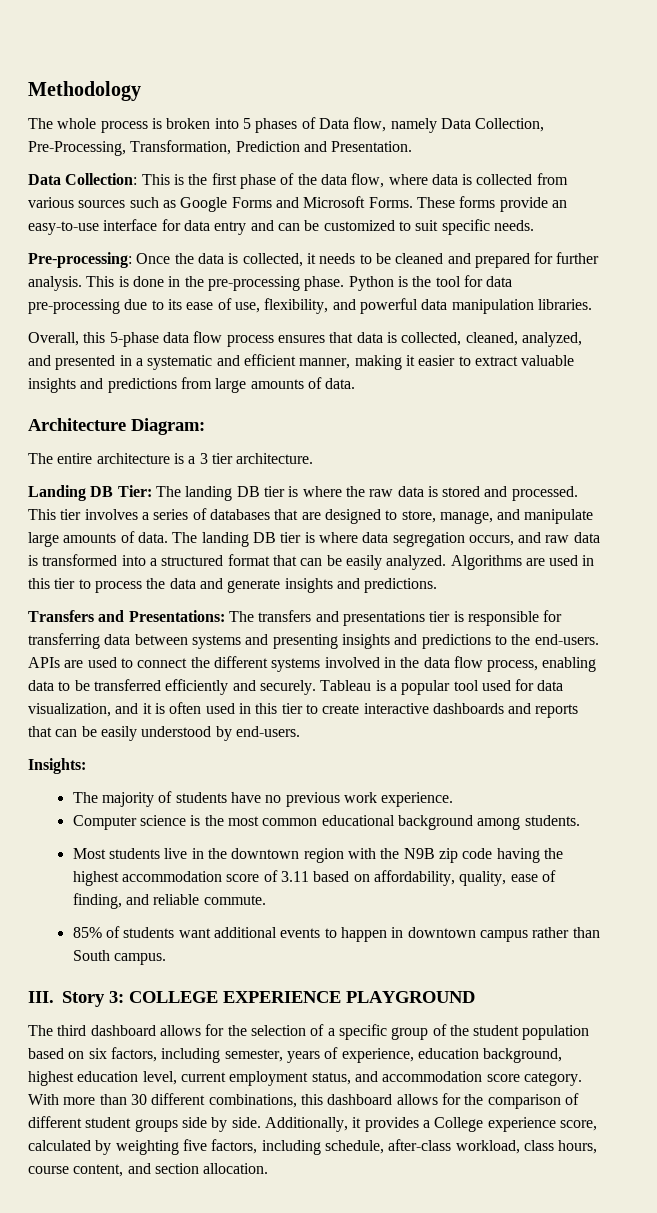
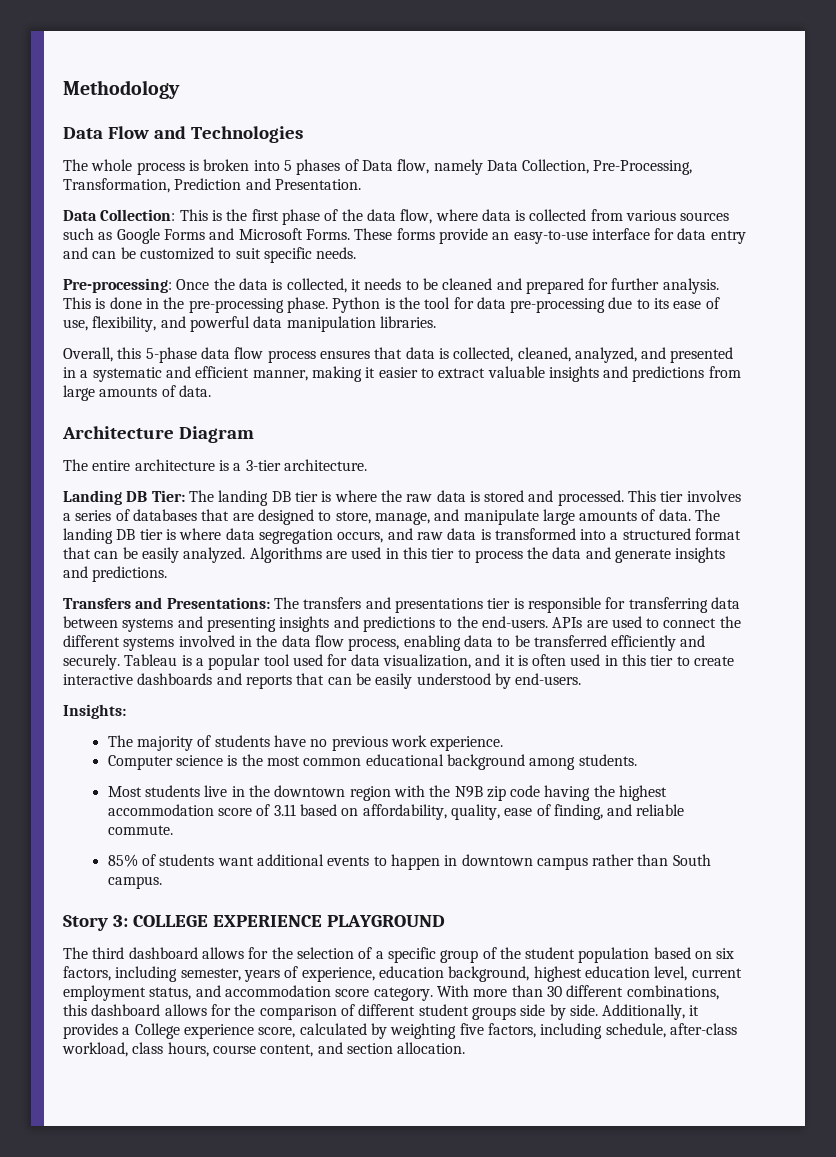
(141, 91) none -> [63,126,303,143] // Data Flow and Technologies
[131,418,205,435] Diagram: -> [178,426,254,443] Diagram
[199,453,233,464] 3 tier -> [245,460,281,471] 3-tier
[28,991,54,1003] III. -> (162, 882) none

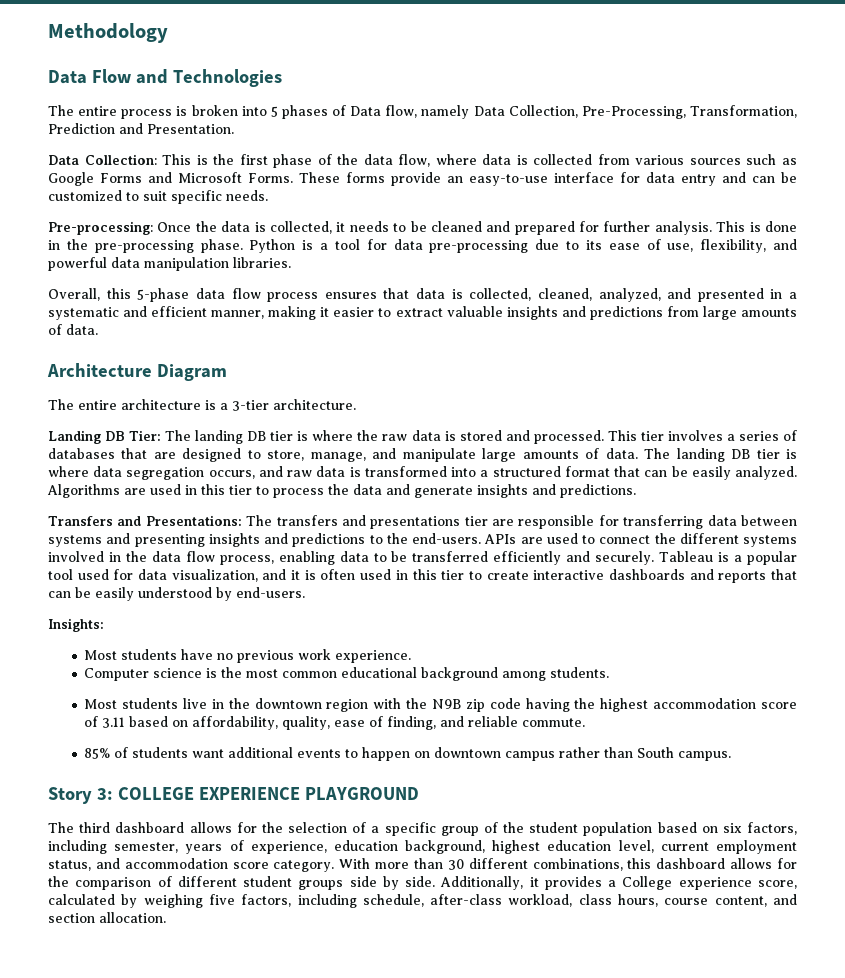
[91,159,133,171] whole -> [78,106,118,116] entire
[398,297,420,309] the -> [320,243,329,250] a
[513,598,524,609] is -> [492,519,515,526] are
[107,735,212,751] The majority of -> [84,650,118,660] Most
[444,855,458,866] in -> [414,751,431,758] on
[390,1023,457,1039] weighting -> [143,894,203,908] weighing

